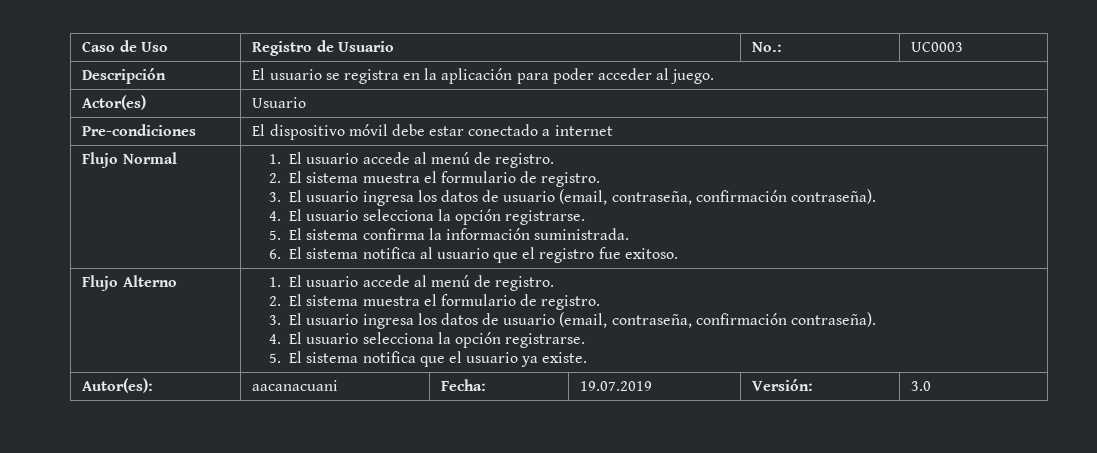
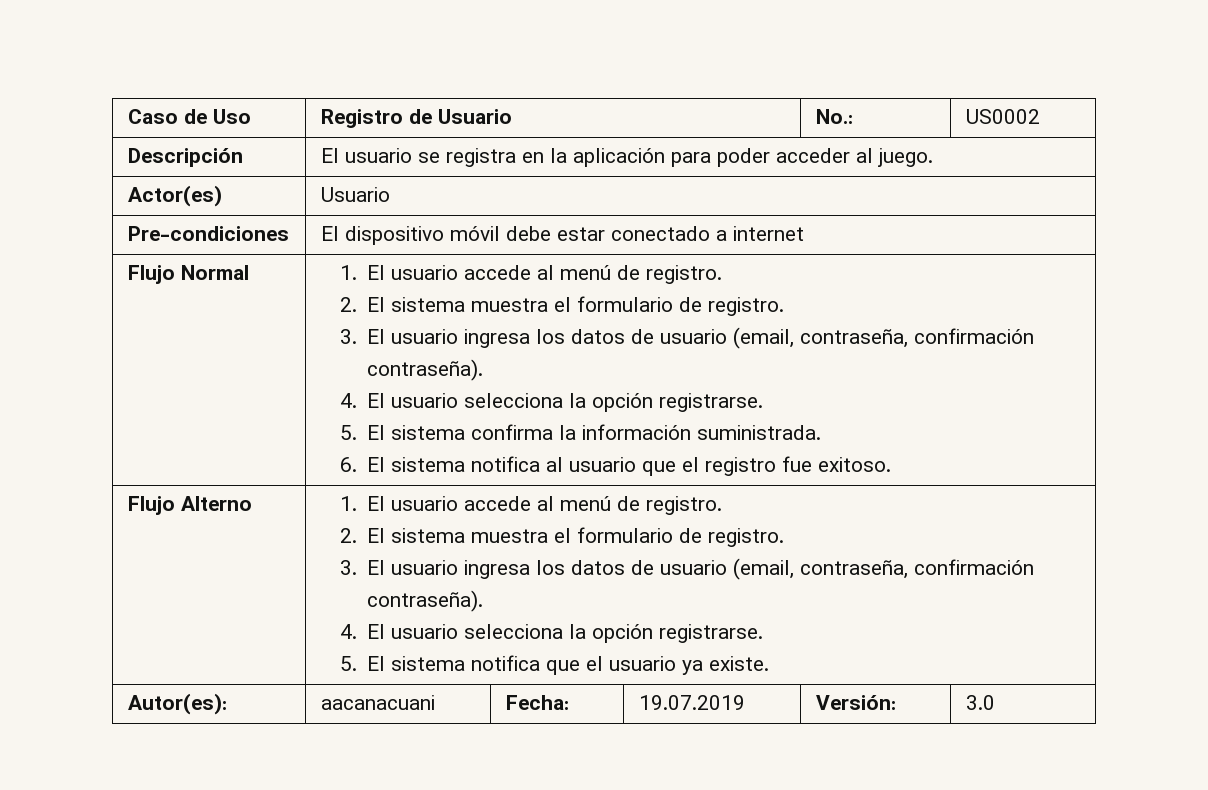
[911,42,964,52] UC0003 -> [965,109,1040,124] US0002

